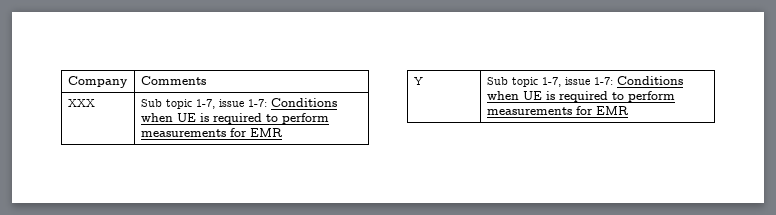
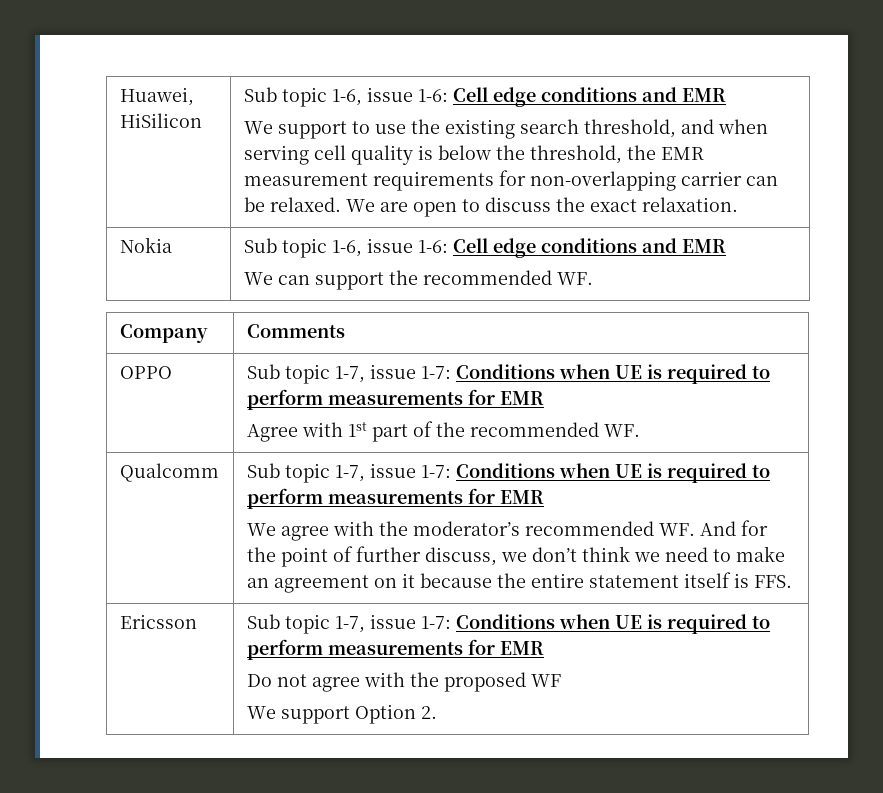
(67, 82) none -> [119,87,194,106] [119,113,202,128] [243,87,726,107] [243,119,768,139] [243,145,704,165] [243,170,778,191] [243,197,738,217] [119,237,172,253] [243,238,726,258] [243,270,593,290] Huawei, HiSilicon | Sub topic 1-6, issue 1-6: Cell edge conditions and EMR // We support to use the existing search threshold, and when serving cell quality is below the threshold, the EMR measurement requirements for non-overlapping carrier can be relaxed. We are open to discuss the exact relaxation. // Nokia | Sub topic 1-6, issue 1-6: Cell edge conditions and EMR // We can support the recommended WF. //
[67,99,95,107] XXX -> [119,366,172,379] OPPO
[413,77,423,85] // Y -> [246,421,640,442] [119,463,219,482] // Agree with 1st part of the recommended WF. // Qualcomm
(629, 110) none -> [246,520,768,541] [246,546,785,567] [246,572,792,593] [119,614,197,629] [246,614,770,634] [246,639,544,660] [246,672,561,692] [246,704,437,724] // We agree with the moderator’s recommended WF. And for the point of further discuss, we don’t think we need to make an agreement on it because the entire statement itself is FFS. // Ericsson | Sub topic 1-7, issue 1-7: Conditions when UE is required to perform measurements for EMR // Do not agree with the proposed WF // We support Option 2.

